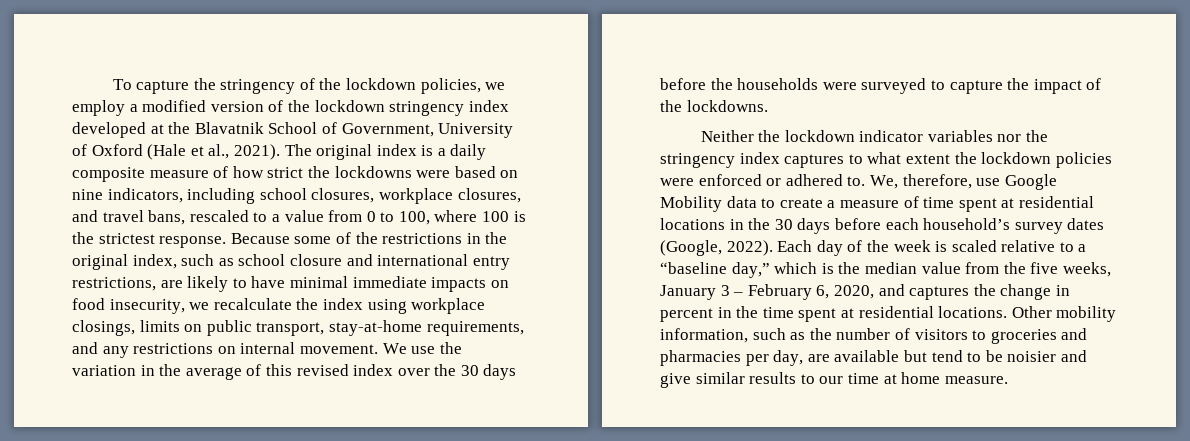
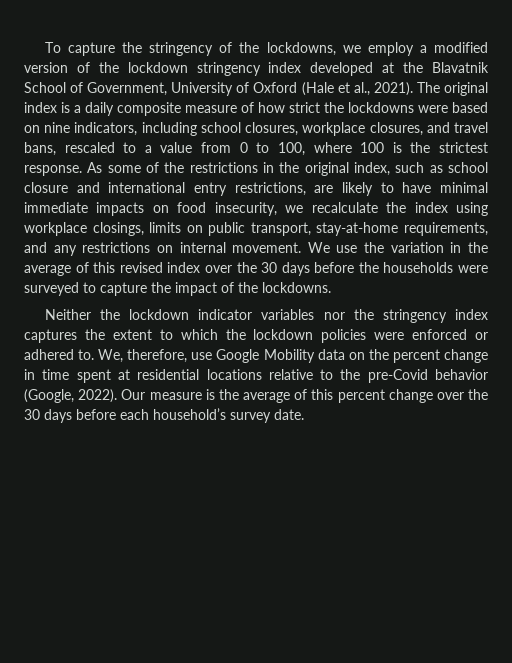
[346,78,481,94] lockdown policies, -> [266,42,336,56] lockdowns,
[230,233,290,244] Because -> [87,162,103,173] As
[848,152,950,164] to what extent -> [84,329,218,340] the extent to which
[761,196,919,208] to create a measure of -> [348,349,488,363] [24,369,35,380] on the percent change in
[729,219,744,230] in -> [268,369,489,383] [24,389,464,403] relative to the pre-Covid behavior (Google, 2022). Our measure is the average of this percent change over
[1067,218,1105,230] [660,240,1087,256] [660,262,1111,278] [660,284,1070,300] [660,306,1117,322] [660,328,1088,344] [660,350,1087,366] [660,372,1008,388] dates (Google, 2022). Each day of the week is scaled relative to a “baseline day,” which is the median value from the five weeks, January 3 – February 6, 2020, and captures the change in percent in the time spent at residential locations. Other mobility information, such as the number of visitors to groceries and pharmacies per day, are available but tend to be noisier and give similar results to our time at home measure. -> [274,409,304,420] date.

